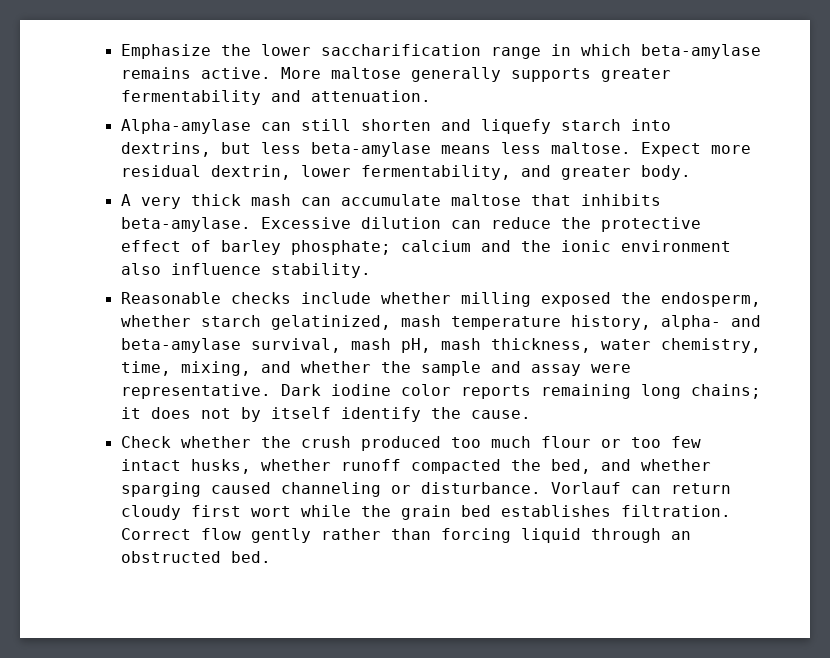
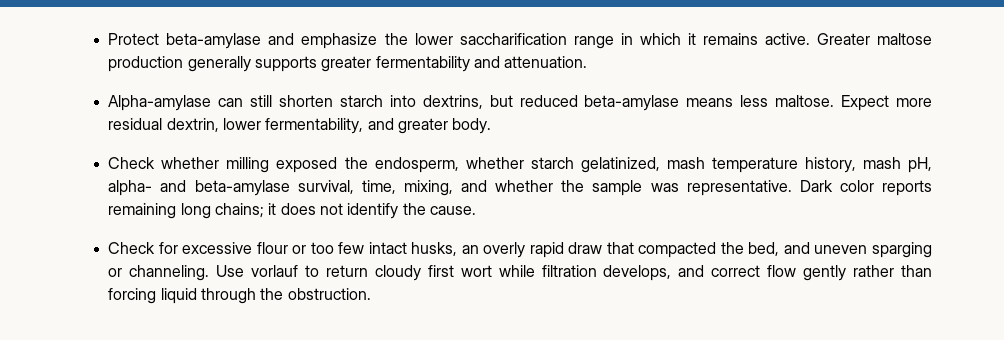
[120,44,211,59] Emphasize -> [108,33,378,49] Protect beta-amylase and emphasize
[640,44,761,59] beta-amylase -> [687,33,696,45] it
[280,67,401,79] More maltose -> [816,33,932,45] [108,56,184,72] Greater maltose production
[440,119,551,134] and liquefy -> (334, 101) none
[260,142,301,154] less -> [519,95,578,107] reduced
[120,194,661,209] [120,217,701,232] [120,240,731,255] [120,263,371,278] [120,292,371,304] A very thick mash can accumulate maltose that inhibits beta-amylase. Excessive dilution can reduce the protective effect of barley phosphate; calcium and the ionic environment also influence stability. // Reasonable checks include -> [108,157,156,169] Check
(651, 322) none -> [862,157,933,173] mash pH,
[350,338,761,353] mash pH, mash thickness, water chemistry, -> (354, 187) none
[490,361,631,376] and assay were -> [650,183,679,192] was
[330,384,391,396] iodine -> (833, 186) none
[240,407,331,422] by itself -> (343, 209) none
[180,436,531,451] whether the crush produced too much -> [158,242,253,254] for excessive
[260,459,711,474] [120,482,661,497] whether runoff compacted the bed, and whether sparging caused channeling or disturbance. Vorlauf can -> [461,242,932,258] [108,265,319,281] an overly rapid draw that compacted the bed, and uneven sparging or channeling. Use vorlauf to
[360,505,731,520] [120,528,191,540] the grain bed establishes filtration. Correct -> [541,265,761,281] filtration develops, and correct
[670,531,691,540] [120,551,271,563] an obstructed bed. -> [260,288,371,300] the obstruction.

